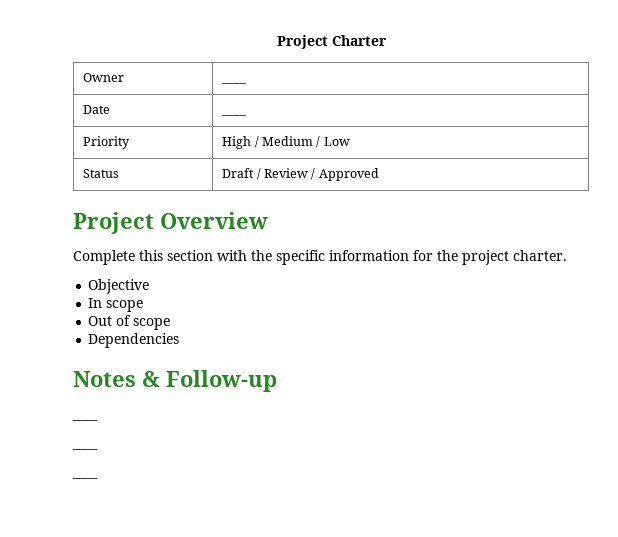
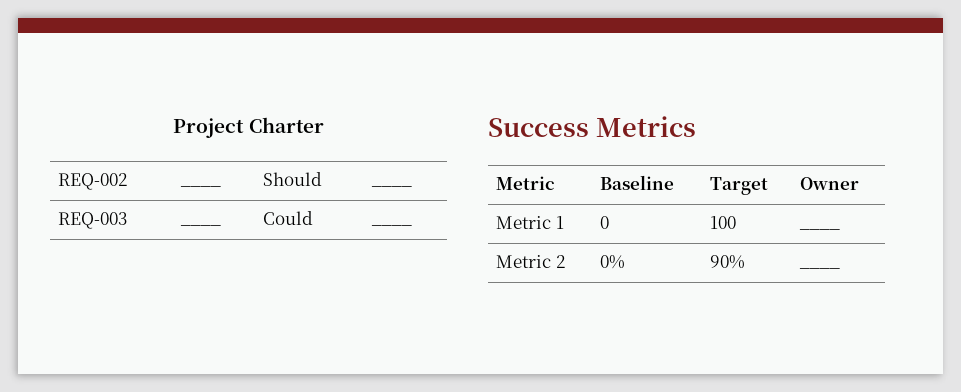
[83,73,125,82] [221,82,247,84] [83,105,111,114] [221,114,247,116] [83,136,131,149] [222,136,350,149] [83,169,120,178] [222,168,379,181] [73,212,268,234] [73,250,567,265] [88,279,150,294] [88,298,144,312] [88,315,171,330] [88,333,180,348] [73,370,277,392] [72,419,98,421] [72,448,98,450] [72,477,98,479] Owner | ____ // Date | ____ // Priority | High / Medium / Low // Status | Draft / Review / Approved // Project Overview // Complete this section with the specific information for the project charter. // Objective // In scope // Out of scope // Dependencies // Notes & Follow-up // ____ // ____ // ____ -> [58,173,128,190] [180,186,222,187] [263,172,323,186] [371,186,413,187] [58,212,128,229] [180,225,222,226] [263,211,314,225] [371,225,413,226] [488,116,696,137] [496,176,556,190] [600,175,675,190] [710,177,769,195] [800,177,860,190] [496,216,564,229] [600,216,610,229] [710,216,737,229] [799,229,841,230] [496,255,565,268] [600,255,626,269] [710,255,746,269] [799,268,841,269] REQ-002 | ____ | Should | ____ // REQ-003 | ____ | Could | ____ // Success Metrics // Metric | Baseline | Target | Owner // Metric 1 | 0 | 100 | ____ // Metric 2 | 0% | 90% | ____

